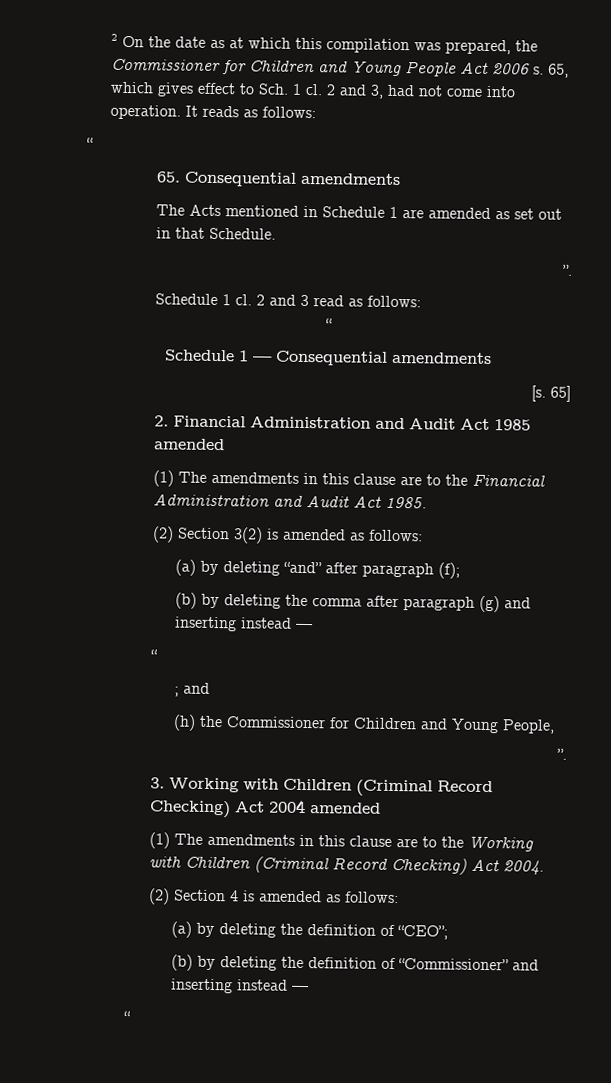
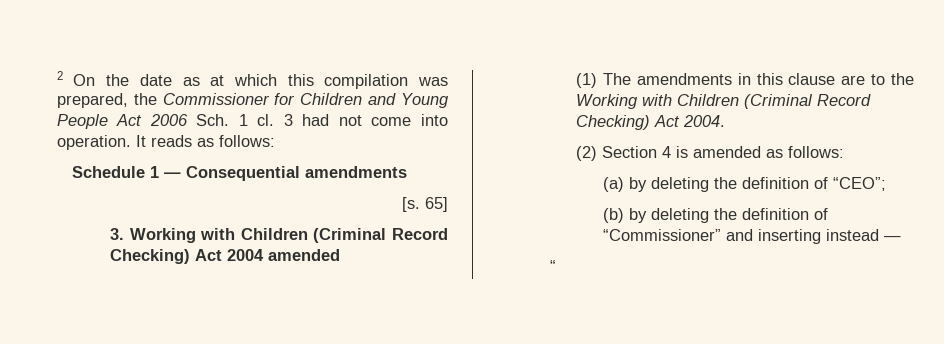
[533,63,570,78] [110,81,385,99] s. 65, which gives effect to Sch. 1 cl. 2 and 3, -> [196,114,293,126] Sch. 1 cl. 3
[86,137,94,149] [155,171,401,187] [155,204,562,220] [155,227,276,240] [562,264,573,276] [154,293,421,308] [324,318,333,330] // “ // 65. Consequential amendments // The Acts mentioned in Schedule 1 are amended as set out in that Schedule. // ”. // Schedule 1 cl. 2 and 3 read as follows: // “ -> (275, 141) none
[153,415,531,431] [153,438,225,451] [152,470,545,487] [152,494,427,509] [151,526,423,544] [175,559,461,579] [175,592,532,613] [175,616,314,632] [149,649,158,661] [174,682,211,697] [173,714,556,734] [557,748,567,760] // 2. Financial Administration and Audit Act 1985 amended // (1) The amendments in this clause are to the Financial Administration and Audit Act 1985. // (2) Section 3(2) is amended as follows: // (a) by deleting “and” after paragraph (f); // (b) by deleting the comma after paragraph (g) and inserting instead — // “ // ; and // (h) the Commissioner for Children and Young People, // ”. -> (448, 204) none

